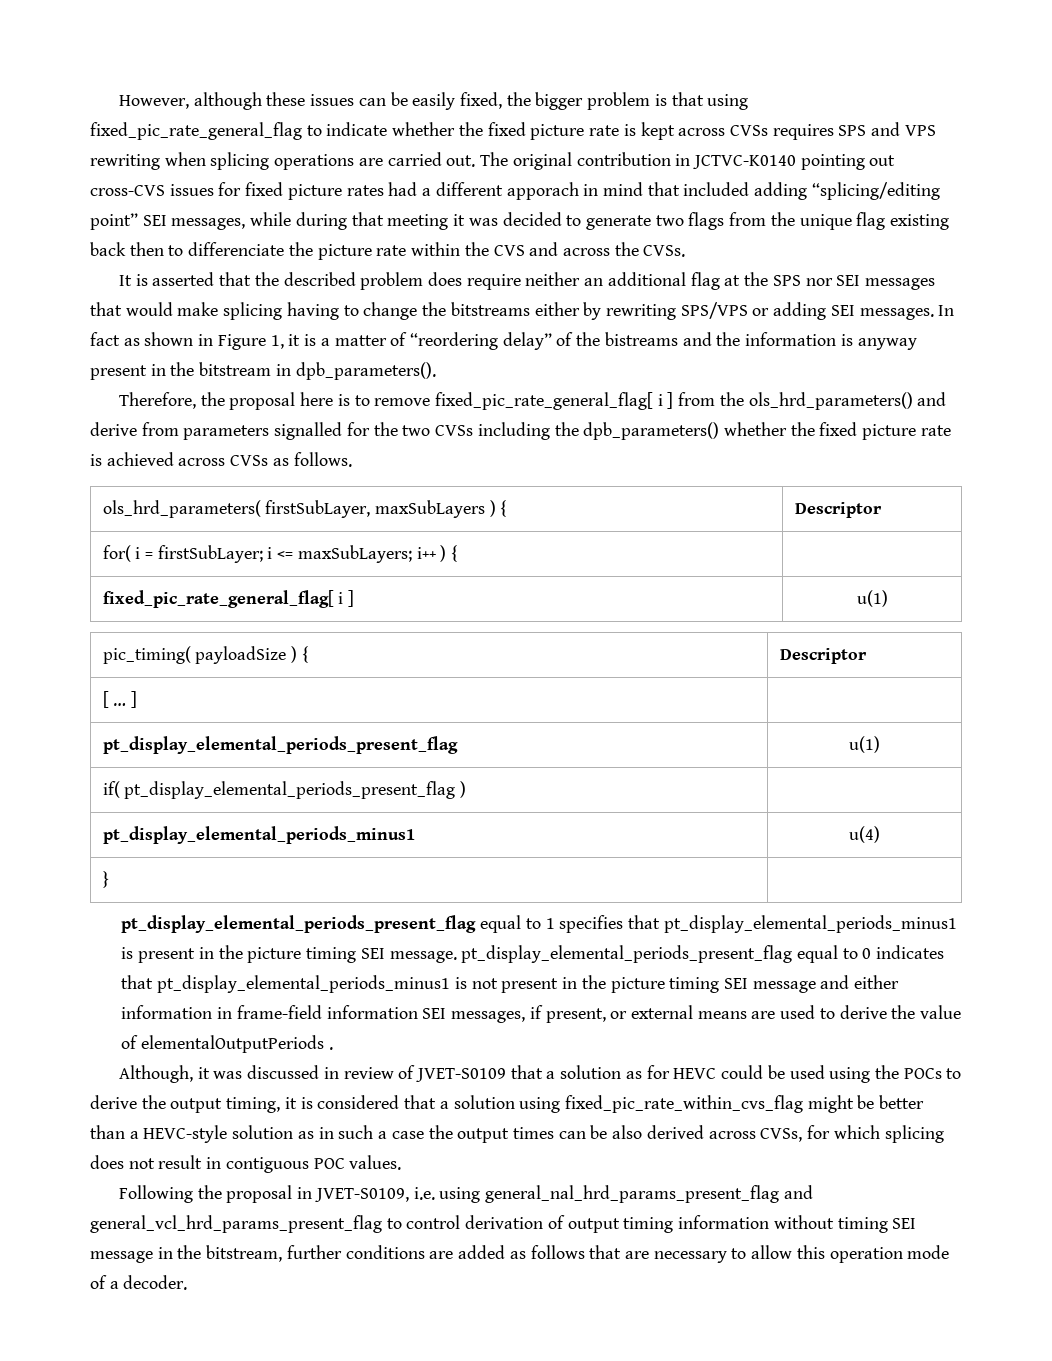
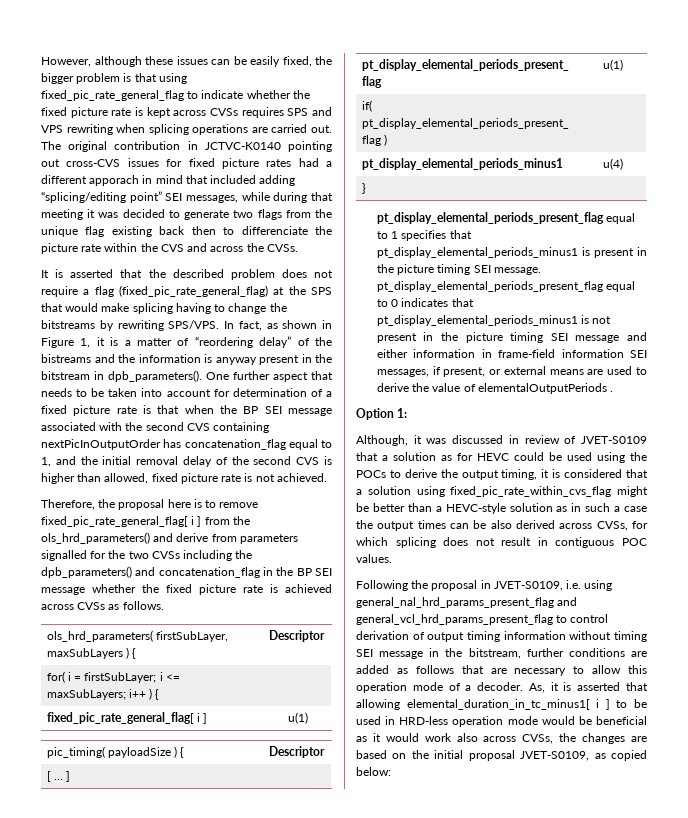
[466,272,936,290] require neither an additional flag at the SPS nor SEI messages -> [314,270,333,278] [41,285,332,297] not require a flag (fixed_pic_rate_general_flag) at the SPS
[534,302,580,316] either -> (95, 324) none
[680,302,955,320] [90,332,120,346] SPS/VPS or adding SEI messages. In fact -> [168,320,262,331] SPS/VPS. In fact,
(436, 371) none -> [206,371,333,382] [41,388,332,397] [41,405,332,416] [41,422,270,433] [41,439,332,450] [41,456,333,467] [41,473,327,484] One further aspect that needs to be taken into account for determination of a fixed picture rate is that when the BP SEI message associated with the second CVS containing nextPicInOutputOrder has concatenation_flag equal to 1, and the initial removal delay of the second CVS is higher than allowed, fixed picture rate is not achieved.
(720, 431) none -> [135,567,332,578] [41,587,85,595] and concatenation_flag in the BP SEI message
(333, 1048) none -> [356,408,408,420] // Option 1:
(188, 1282) none -> [528,682,648,693] [356,699,647,710] [356,716,647,727] [356,733,647,744] [356,750,647,761] [356,767,391,776] As, it is asserted that allowing elemental_duration_in_tc_minus1[ i ] to be used in HRD-less operation mode would be beneficial as it would work also across CVSs, the changes are based on the initial proposal JVET-S0109, as copied below:

